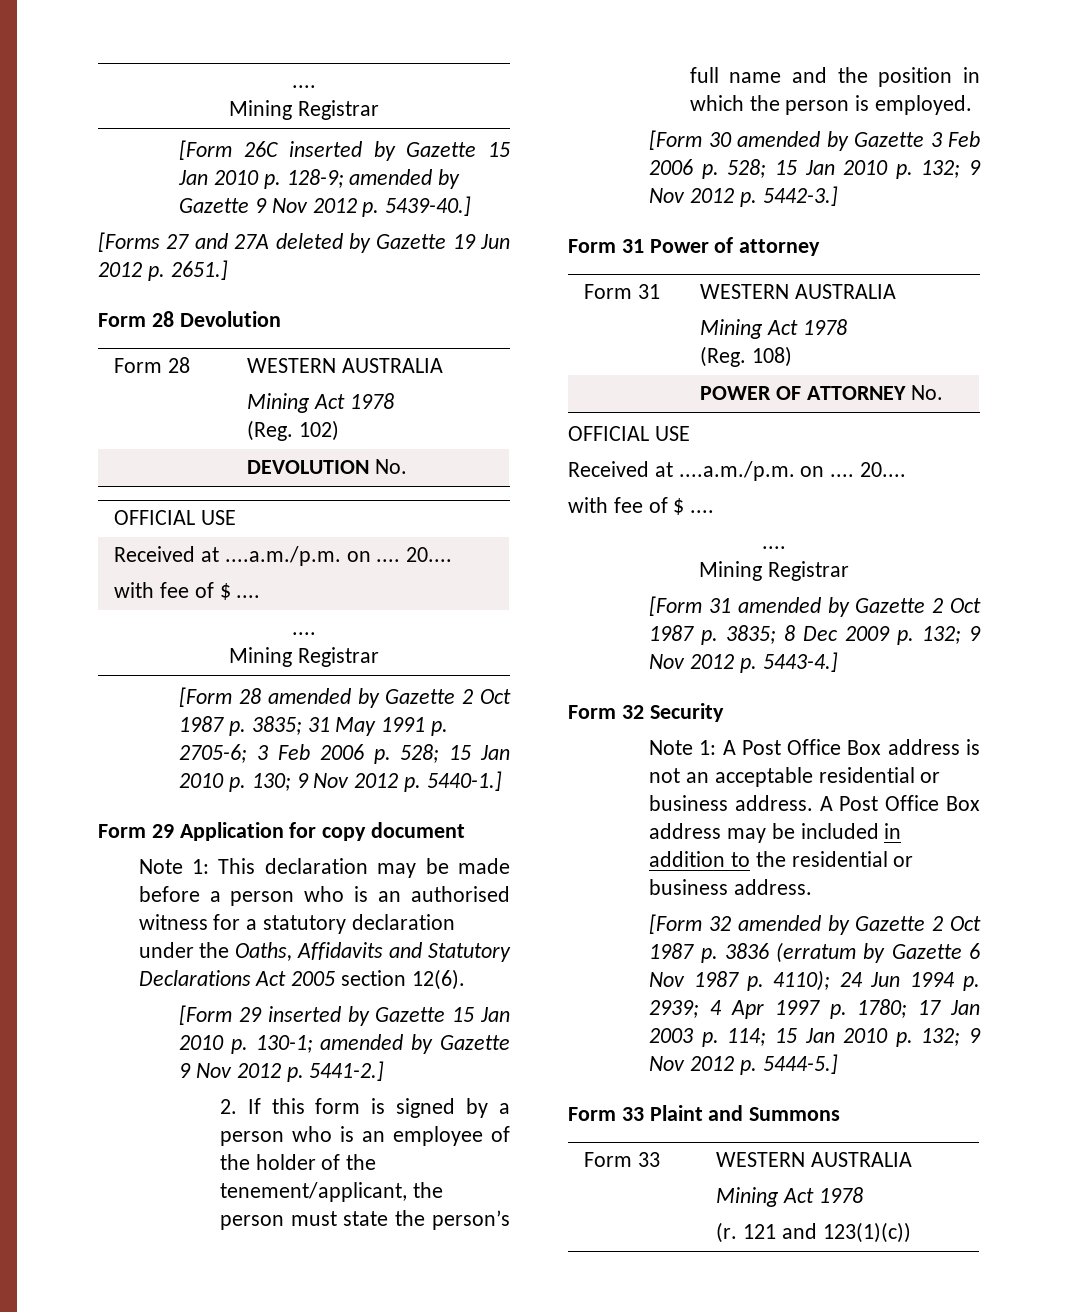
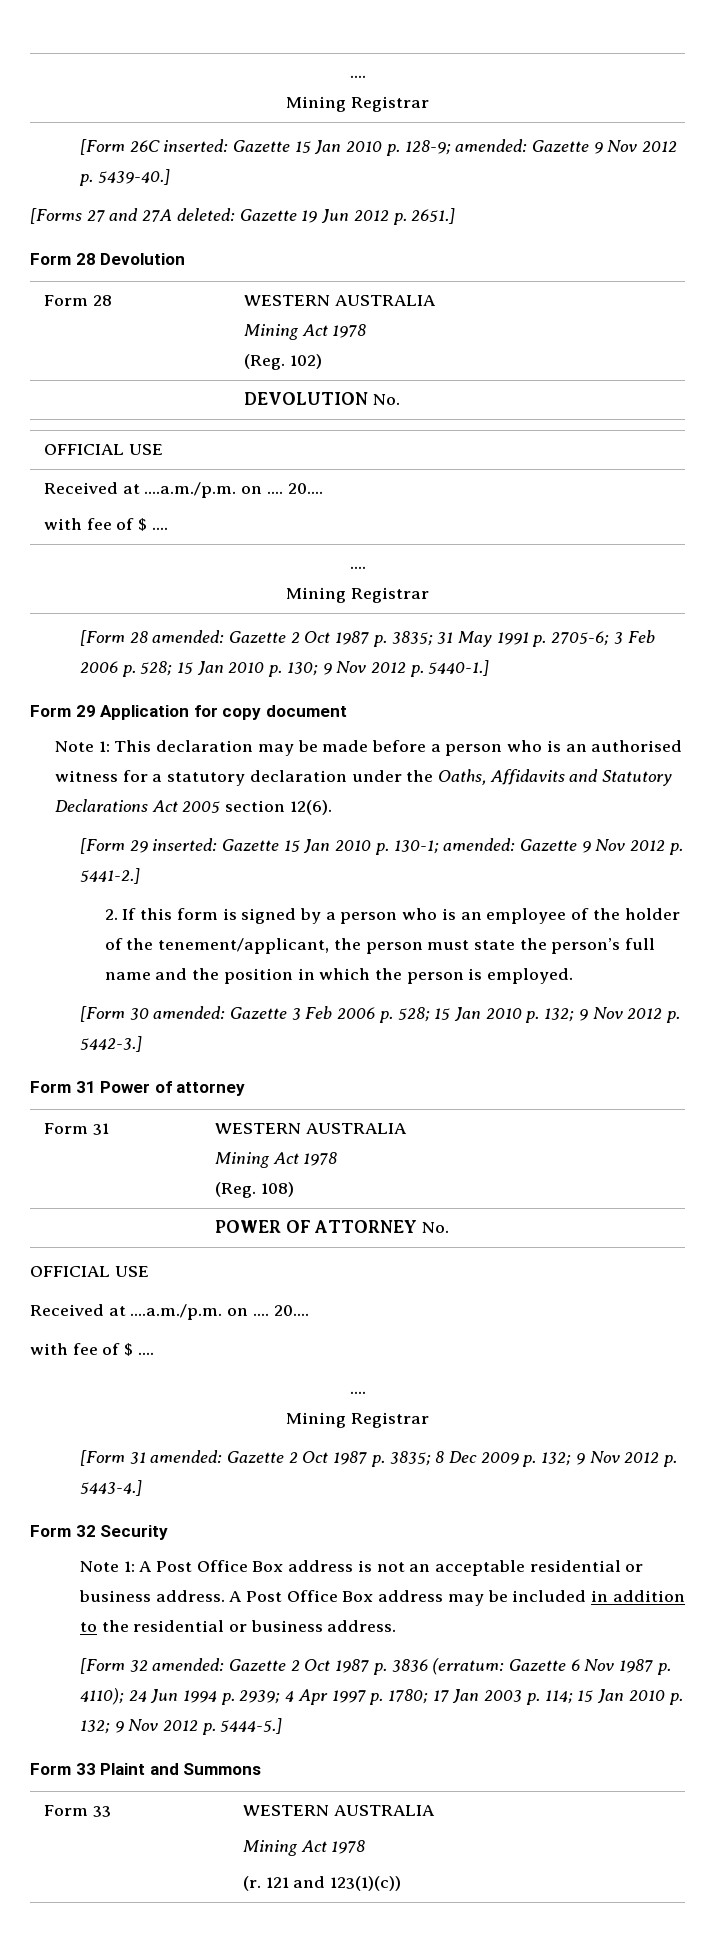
[289,141,396,161] inserted by -> [163,139,229,152] inserted:
[349,169,461,189] amended by -> [455,139,528,152] amended:
[275,233,371,253] deleted by -> [176,208,235,221] deleted:
[267,688,380,708] amended by -> [152,630,225,643] amended:
[267,1006,370,1026] inserted by -> [152,838,218,851] inserted:
[320,1034,434,1054] amended by -> [443,838,516,851] amended:
[737,131,849,151] amended by -> [153,1006,226,1019] amended:
[737,597,850,617] amended by -> [150,1450,223,1463] amended:
[737,915,850,935] amended by -> [152,1658,225,1671] amended:
[776,942,886,963] (erratum by -> [432,1658,505,1675] (erratum:

